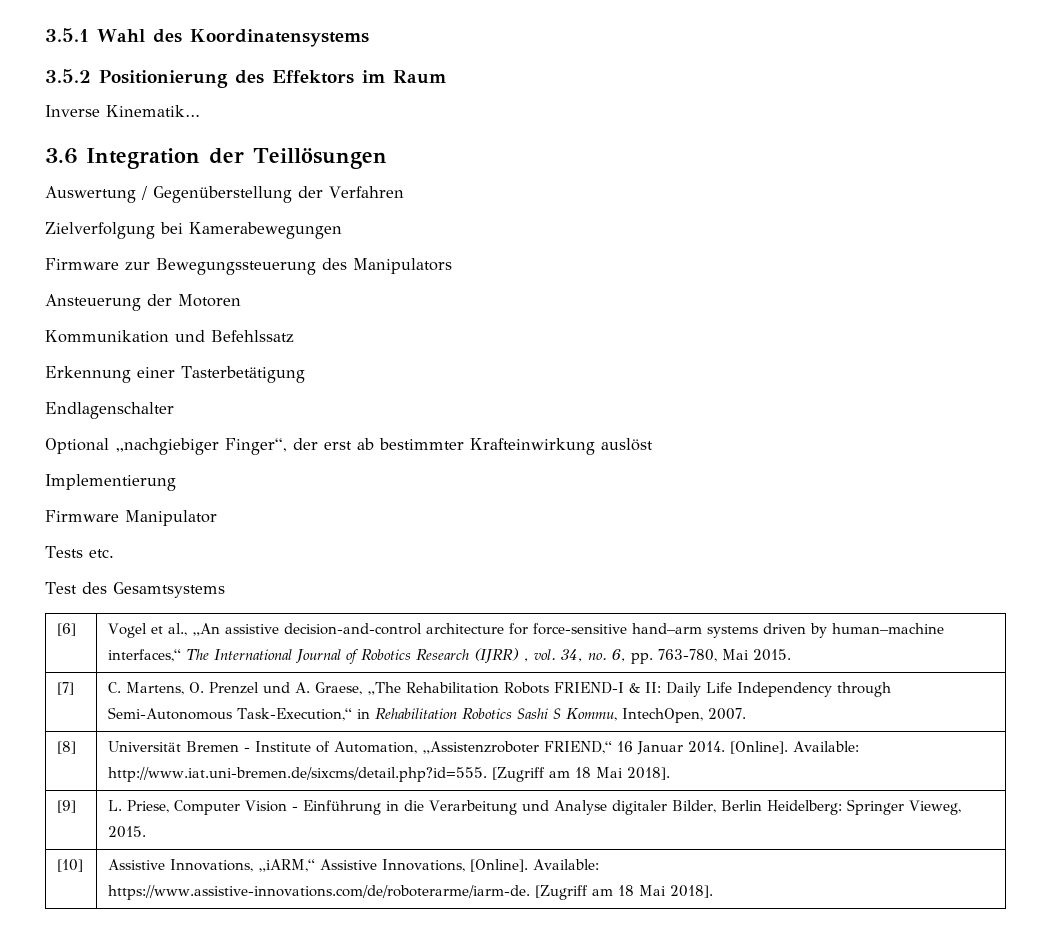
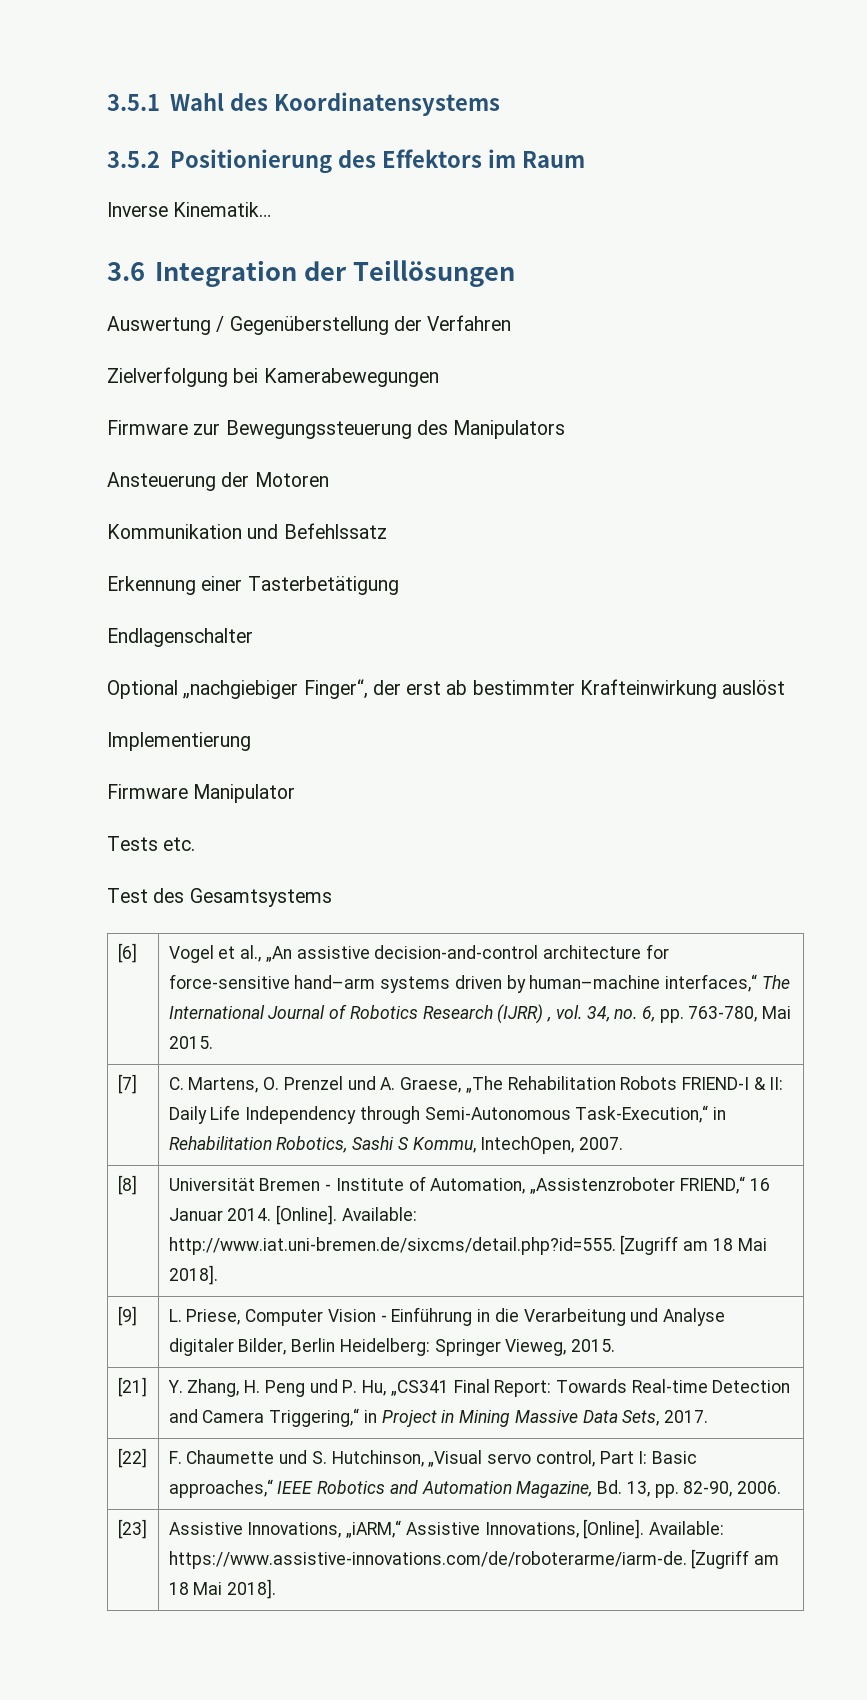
[462,708,513,720] Robotics -> [276,1136,348,1153] Robotics,
[57,859,84,872] [10] -> [117,1377,147,1397] [167,1379,791,1397] [168,1408,708,1427] [117,1448,147,1468] [168,1450,697,1467] [168,1479,781,1498] [117,1519,147,1539] [21] | Y. Zhang, H. Peng und P. Hu, „CS341 Final Report: Towards Real-time Detection and Camera Triggering,“ in Project in Mining Massive Data Sets, 2017. // [22] | F. Chaumette und S. Hutchinson, „Visual servo control, Part I: Basic approaches,“ IEEE Robotics and Automation Magazine, Bd. 13, pp. 82-90, 2006. // [23]

